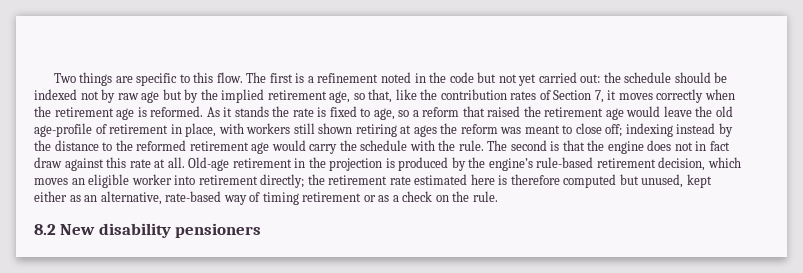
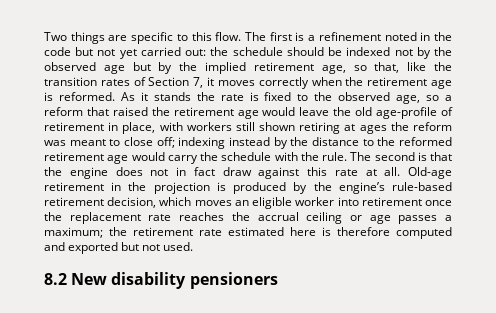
[117,93,139,100] raw -> [433,47,452,56] [44,62,96,71] the observed
[440,89,507,100] contribution -> [44,77,97,86] transition
(371, 112) none -> [314,92,391,101] the observed
[260,174,305,188] directly; -> [425,200,453,206] [44,212,452,224] [44,227,103,238] once the replacement rate reaches the accrual ceiling or age passes a maximum;
[619,174,712,188] [34,191,498,205] but unused, kept either as an alternative, rate-based way of timing retirement or as a check on the rule. -> [44,242,194,254] and exported but not used.

